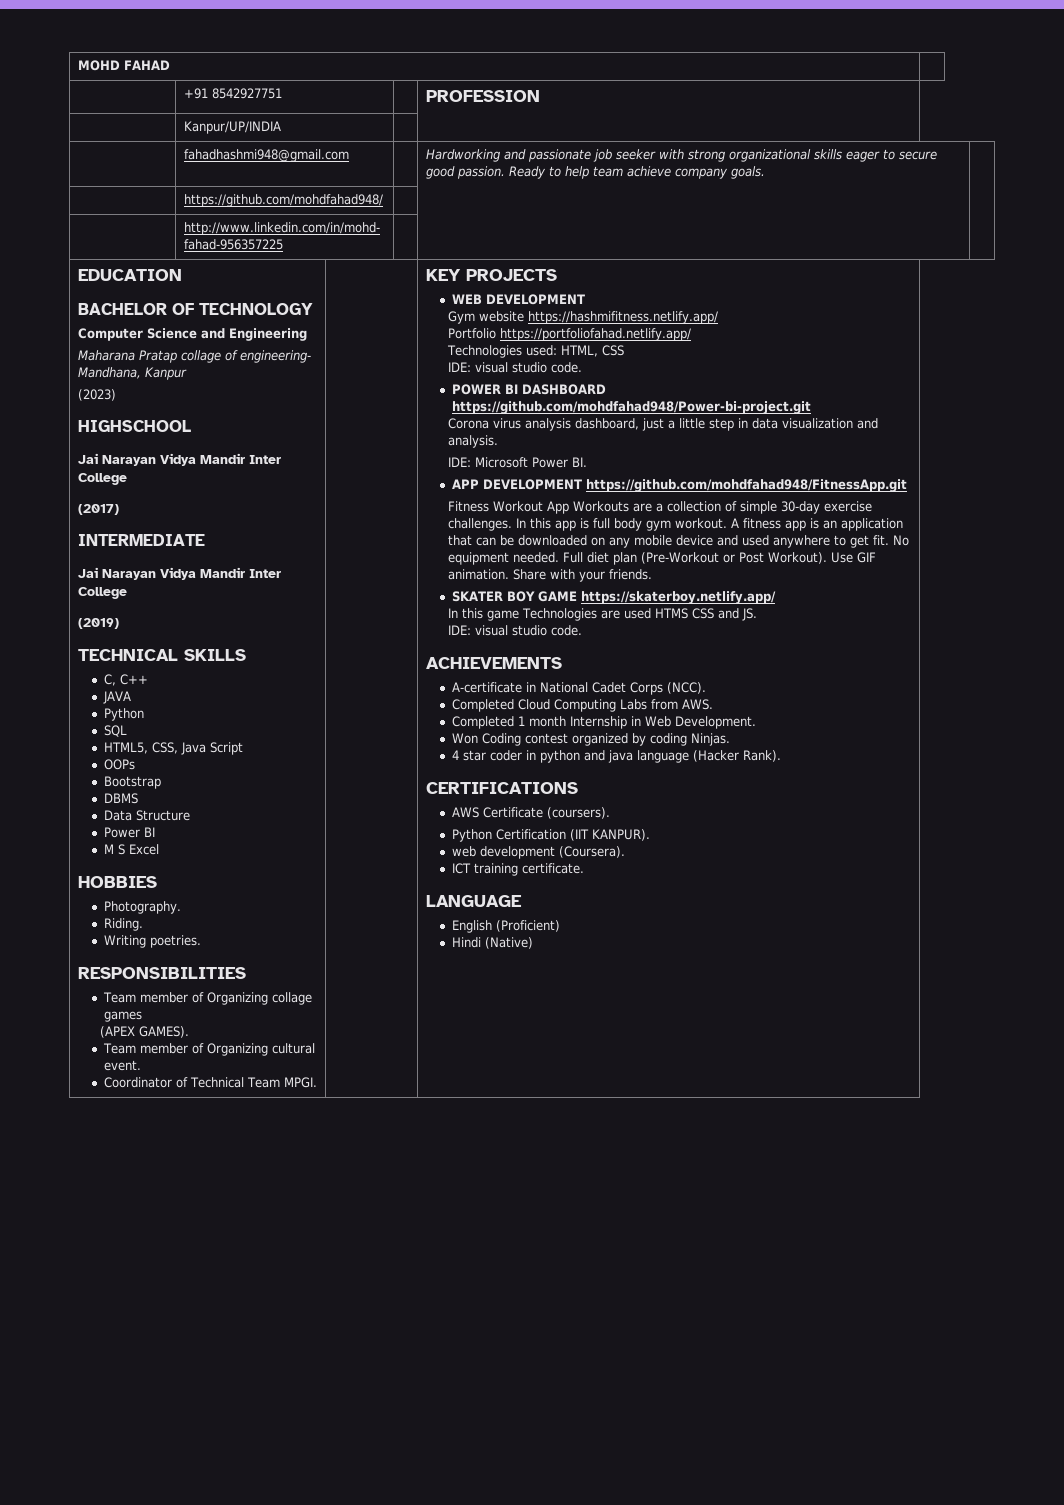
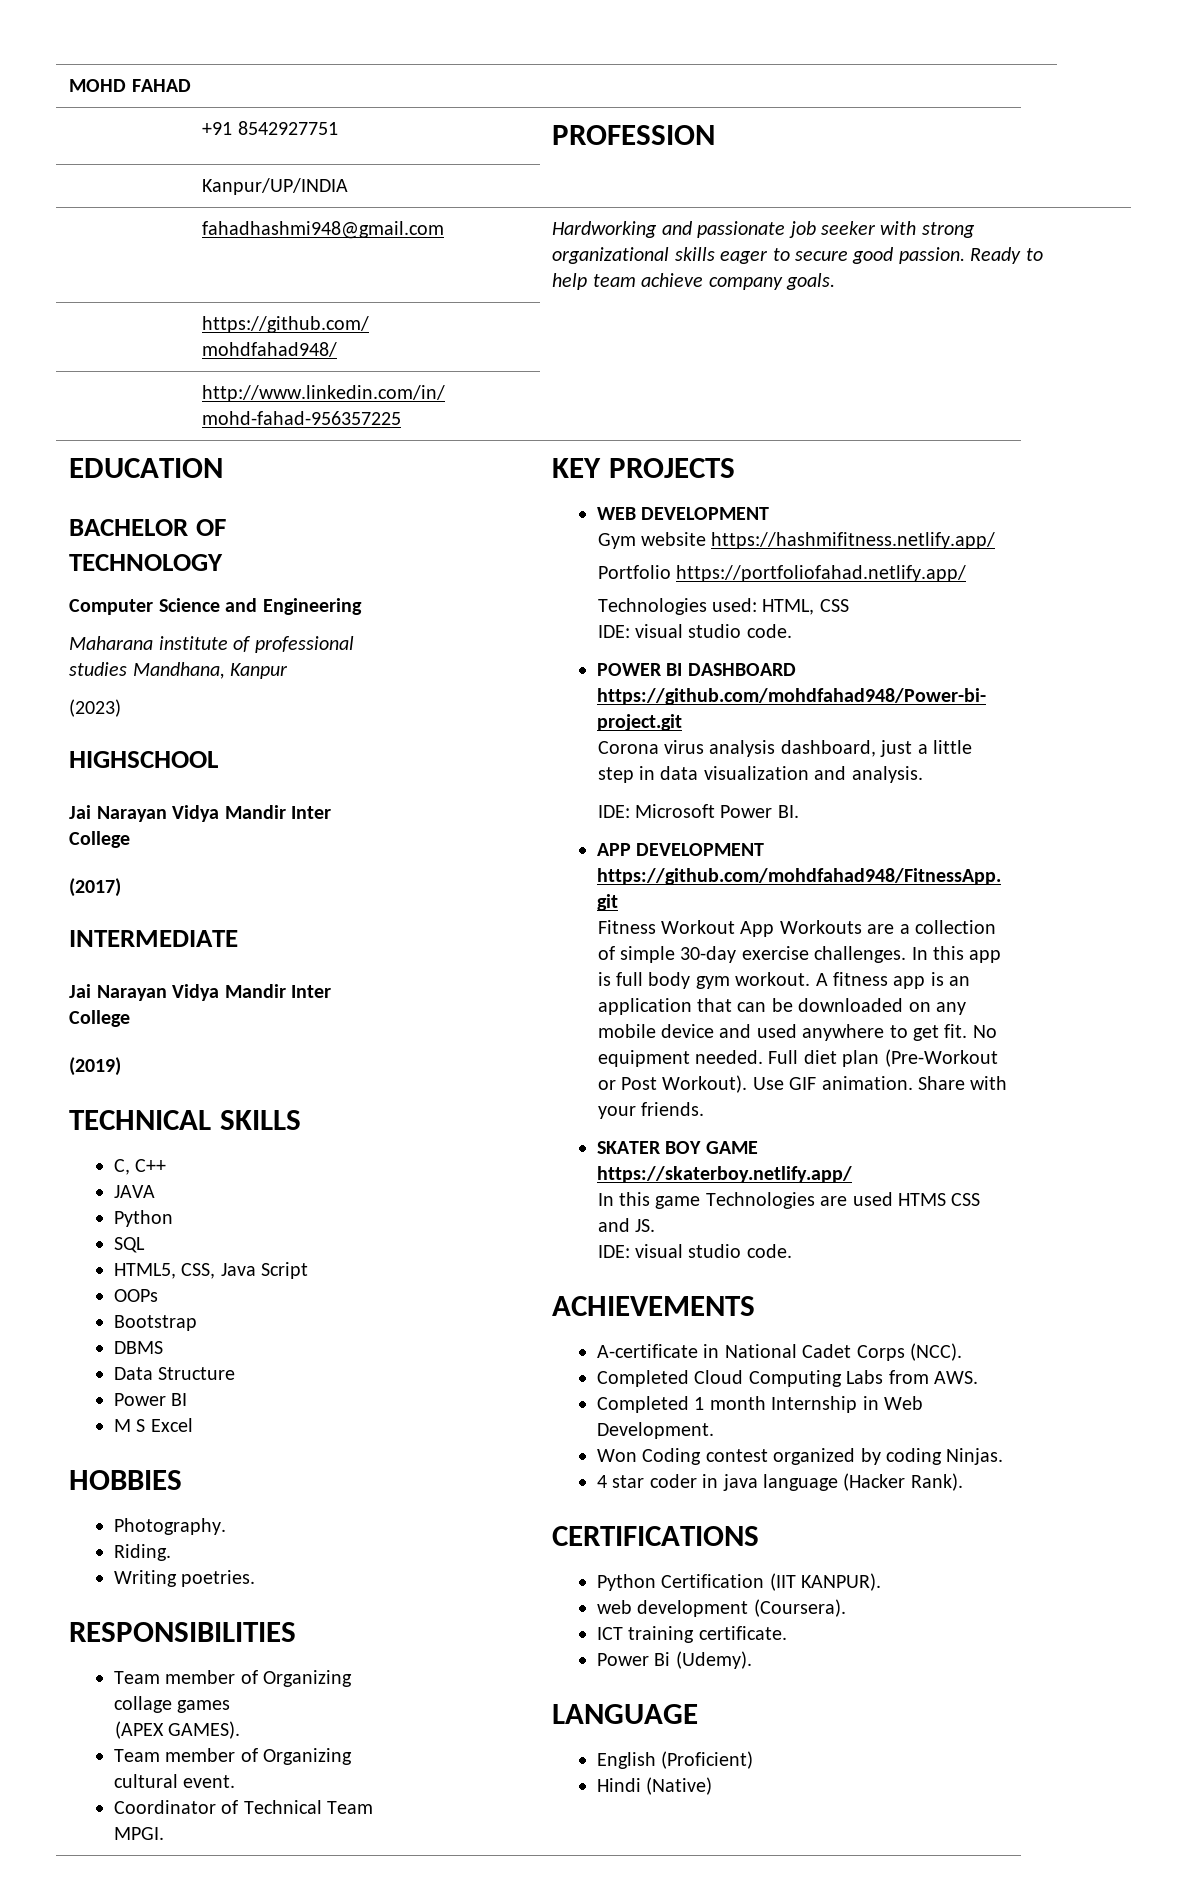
[139,350,312,363] Pratap collage of engineering- -> [158,636,354,653] [69,662,128,676] institute of professional studies
[539,750,605,763] python and -> (719, 1481) none
[451,807,610,819] // AWS Certificate (coursers). -> (760, 1536) none
(584, 868) none -> [596,1651,752,1669] // Power Bi (Udemy).

